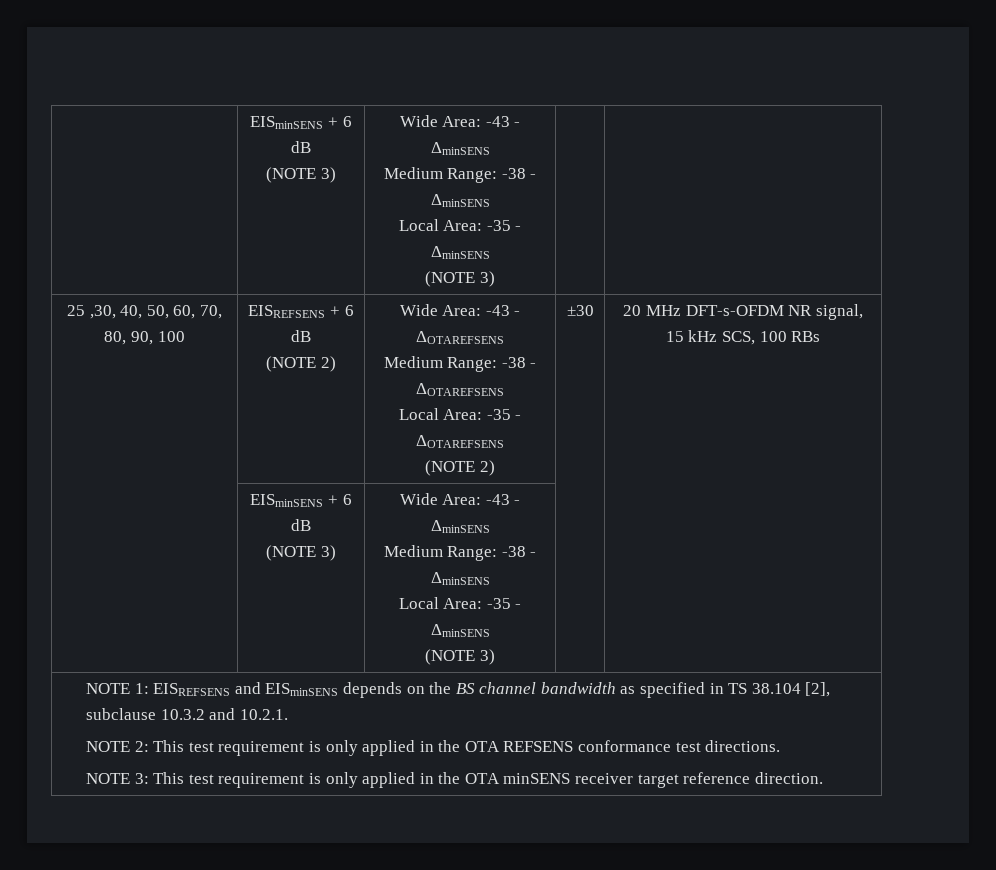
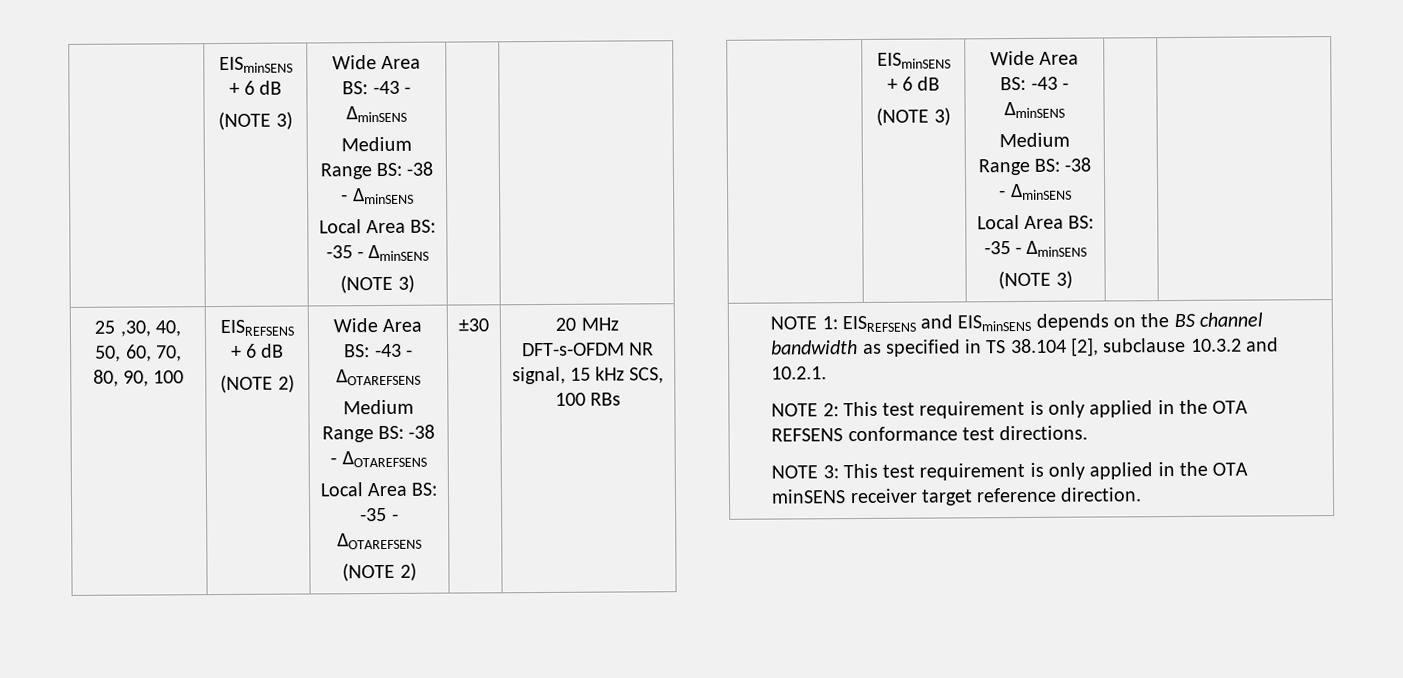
[250,116,352,129] [291,141,311,153] [266,167,336,183] [399,115,521,127] [430,142,490,155] [383,167,537,183] [430,194,490,207] [398,219,483,231] | EISminSENS + 6 dB // (NOTE 3) | Wide Area: -43 - ΔminSENS // Medium Range: -38 - ΔminSENS // Local Area: -> [218,56,293,74] [228,80,283,95] [218,111,293,131] [331,55,422,70] [342,80,411,95] [346,105,407,123] [341,136,412,152] [319,161,434,180] [341,187,414,205] [318,219,437,234] | EISminSENS + 6 dB // (NOTE 3) | Wide Area BS: -43 - ΔminSENS // Medium Range BS: -38 - ΔminSENS // Local Area BS:
[442,305,482,316] Area: -> [382,318,423,333] [344,344,371,358] Area BS:
[447,357,498,372] Range: -> [321,425,404,443] Range BS:
[443,409,483,420] Area: -> [367,482,438,497] Area BS:
[442,494,521,505] [430,520,490,533] [383,545,537,561] [430,572,490,585] [398,597,483,609] Area: -43 - ΔminSENS // Medium Range: -38 - ΔminSENS // Local Area: -> [1039,51,1080,65] [1000,76,1069,91] [1004,101,1065,119] [999,132,1070,148] [977,157,1092,176] [999,183,1072,201] [976,215,1095,230] Area BS: -43 - ΔminSENS // Medium Range BS: -38 - ΔminSENS // Local Area BS:

